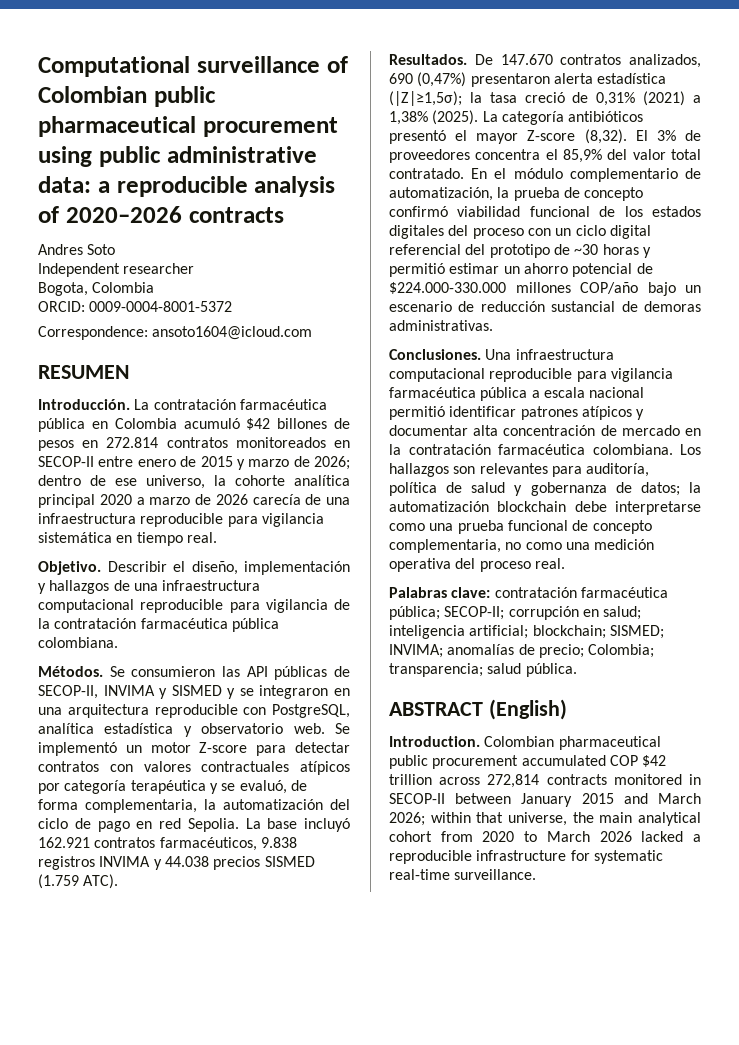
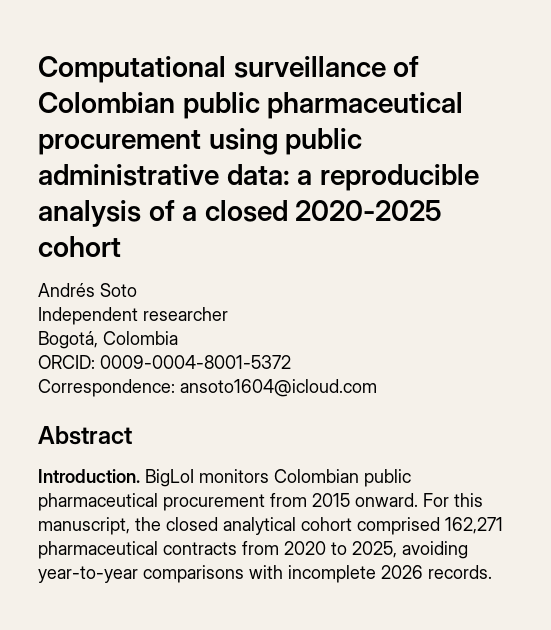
[65,206,284,223] [38,244,83,255] 2020–2026 contracts // Andres -> [182,200,443,222] [38,236,121,257] [38,283,95,297] a closed 2020-2025 cohort // Andrés
[38,282,88,296] Bogota, -> [38,331,98,349] Bogotá,
[38,365,129,379] [38,399,327,410] [38,418,350,432] [38,437,351,451] [38,456,350,470] [38,475,350,489] [38,494,350,508] [38,513,324,527] [38,532,217,546] [38,561,350,575] [38,580,261,594] [38,599,350,613] [38,618,279,632] [38,637,118,648] [38,666,350,680] [38,685,350,699] [38,704,350,718] [38,723,351,737] [38,742,350,756] [38,761,350,775] [38,780,307,794] [38,799,350,813] [38,818,350,832] [38,837,297,851] [38,856,315,870] [38,874,119,889] [389,54,701,68] [389,72,667,87] [389,91,701,106] [389,110,644,125] [389,129,701,144] [389,149,701,163] [389,168,701,182] [389,187,644,201] [389,206,701,217] [389,225,651,239] [389,244,651,258] [389,263,653,277] [389,282,701,296] [389,301,701,312] [389,320,493,331] [389,349,614,360] [389,368,673,382] [389,387,645,401] [389,406,645,420] [389,425,701,436] [389,444,701,455] [389,463,650,477] [389,482,701,496] [389,501,701,515] [389,520,652,534] [389,539,655,553] [389,558,565,572] [389,587,668,598] [389,606,642,620] [389,625,664,639] [389,644,655,658] [389,663,577,677] [389,699,567,720] [389,736,661,750] [389,755,667,769] [389,774,701,788] [389,793,701,807] [389,812,701,826] [389,831,701,842] [389,850,663,864] [389,869,537,880] RESUMEN // Introducción. La contratación farmacéutica pública en Colombia acumuló $42 billones de pesos en 272.814 contratos monitoreados en SECOP-II entre enero de 2015 y marzo de 2026; dentro de ese universo, la cohorte analítica principal 2020 a marzo de 2026 carecía de una infraestructura reproducible para vigilancia sistemática en tiempo real. // Objetivo. Describir el diseño, implementación y hallazgos de una infraestructura computacional reproducible para vigilancia de la contratación farmacéutica pública colombiana. // Métodos. Se consumieron las API públicas de SECOP-II, INVIMA y SISMED y se integraron en una arquitectura reproducible con PostgreSQL, analítica estadística y observatorio web. Se implementó un motor Z-score para detectar contratos con valores contractuales atípicos por categoría terapéutica y se evaluó, de forma complementaria, la automatización del ciclo de pago en red Sepolia. La base incluyó 162.921 contratos farmacéuticos, 9.838 registros INVIMA y 44.038 precios SISMED (1.759 ATC). // Resultados. De 147.670 contratos analizados, 690 (0,47%) presentaron alerta estadística (|Z|≥1,5σ); la tasa creció de 0,31% (2021) a 1,38% (2025). La categoría antibióticos presentó el mayor Z-score (8,32). El 3% de proveedores concentra el 85,9% del valor total contratado. En el módulo complementario de automatización, la prueba de concepto confirmó viabilidad funcional de los estados digitales del proceso con un ciclo digital referencial del prototipo de ~30 horas y permitió estimar un ahorro potencial de $224.000-330.000 millones COP/año bajo un escenario de reducción sustancial de demoras administrativas. // Conclusiones. Una infraestructura computacional reproducible para vigilancia farmacéutica pública a escala nacional permitió identificar patrones atípicos y documentar alta concentración de mercado en la contratación farmacéutica colombiana. Los hallazgos son relevantes para auditoría, política de salud y gobernanza de datos; la automatización blockchain debe interpretarse como una prueba funcional de concepto complementaria, no como una medición operativa del proceso real. // Palabras clave: contratación farmacéutica pública; SECOP-II; corrupción en salud; inteligencia artificial; blockchain; SISMED; INVIMA; anomalías de precio; Colombia; transparencia; salud pública. // ABSTRACT (English) // Introduction. Colombian pharmaceutical public procurement accumulated COP $42 trillion across 272,814 contracts monitored in SECOP-II between January 2015 and March 2026; within that universe, the main analytical cohort from 2020 to March 2026 lacked a reproducible infrastructure for systematic real-time surveillance. -> [38,426,132,445] [38,469,411,487] [38,493,483,511] [38,517,503,535] [38,541,468,559] [38,565,492,583] Abstract // Introduction. BigLoI monitors Colombian public pharmaceutical procurement from 2015 onward. For this manuscript, the closed analytical cohort comprised 162,271 pharmaceutical contracts from 2020 to 2025, avoiding year-to-year comparisons with incomplete 2026 records.

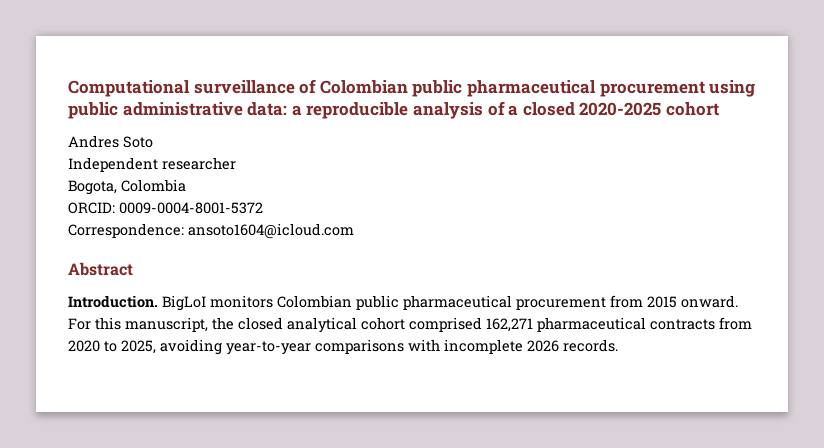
[38,283,95,297] Andrés -> [68,135,119,148] Andres
[38,331,98,349] Bogotá, -> [68,180,117,195] Bogota,

